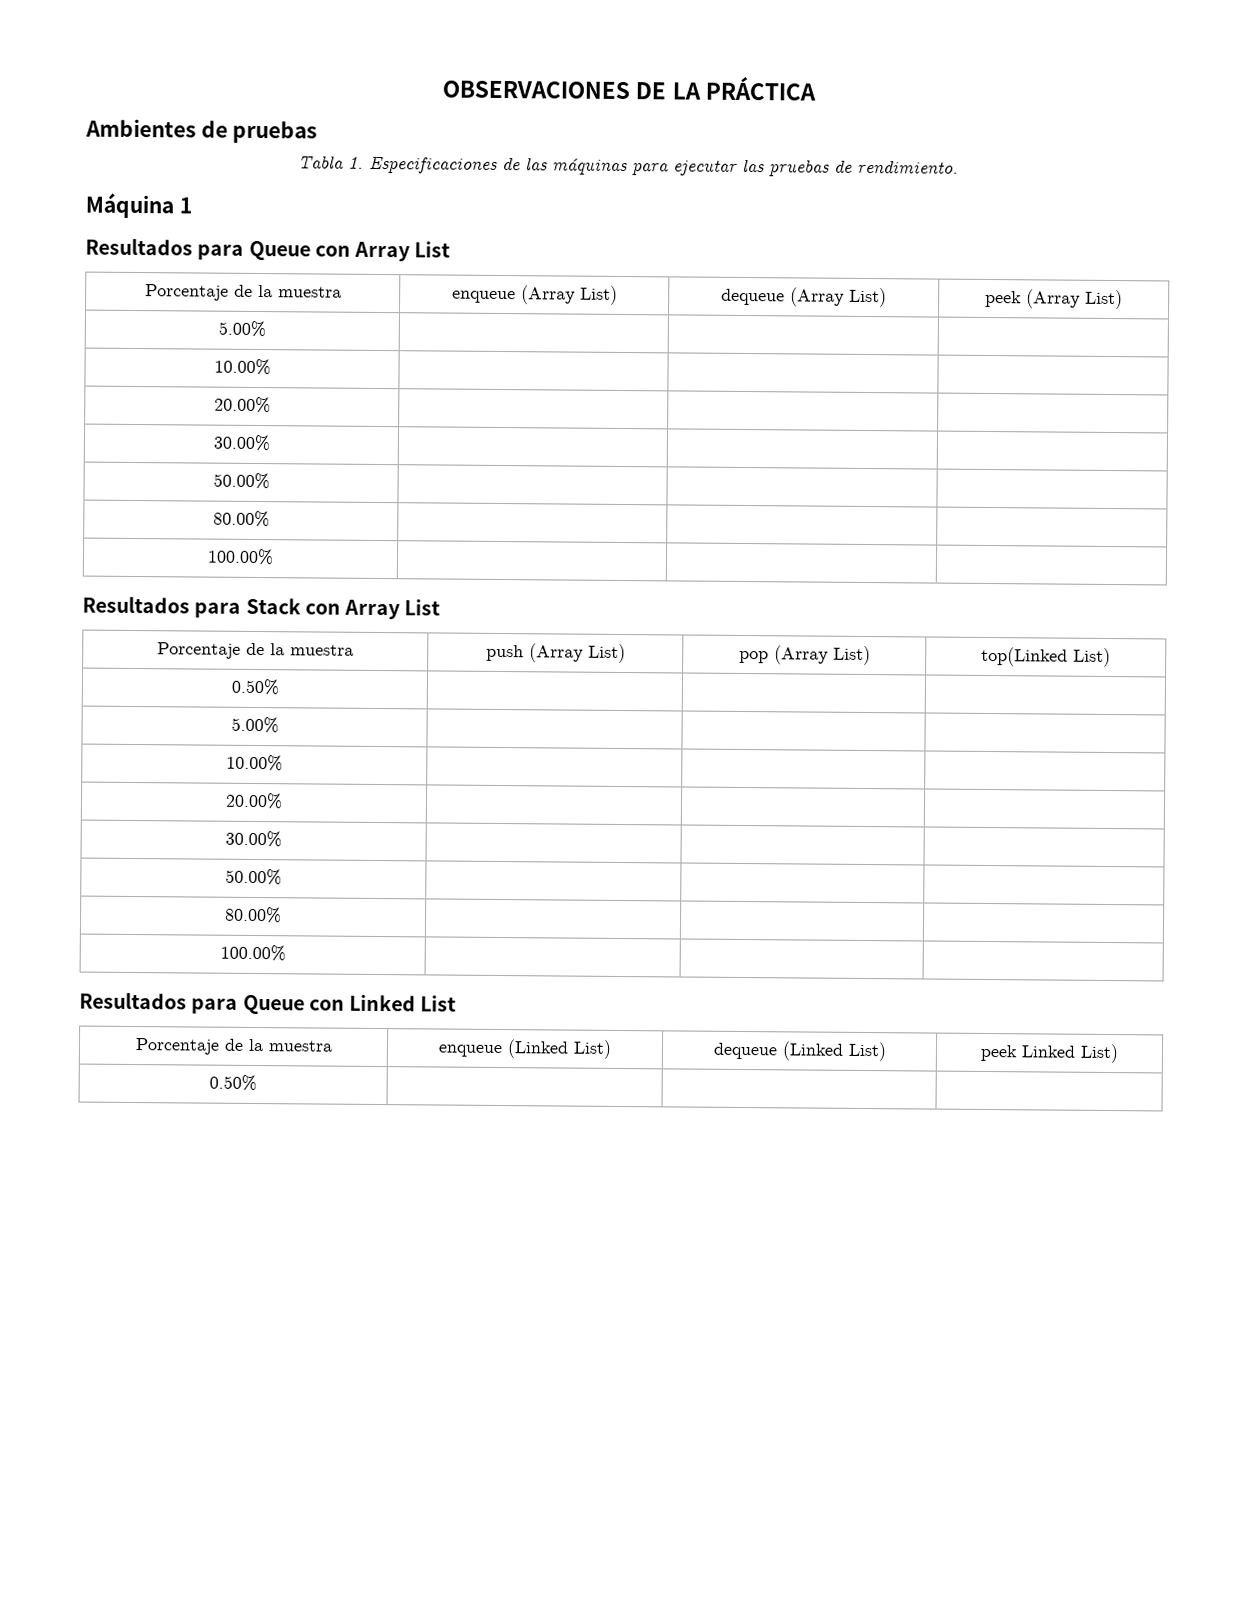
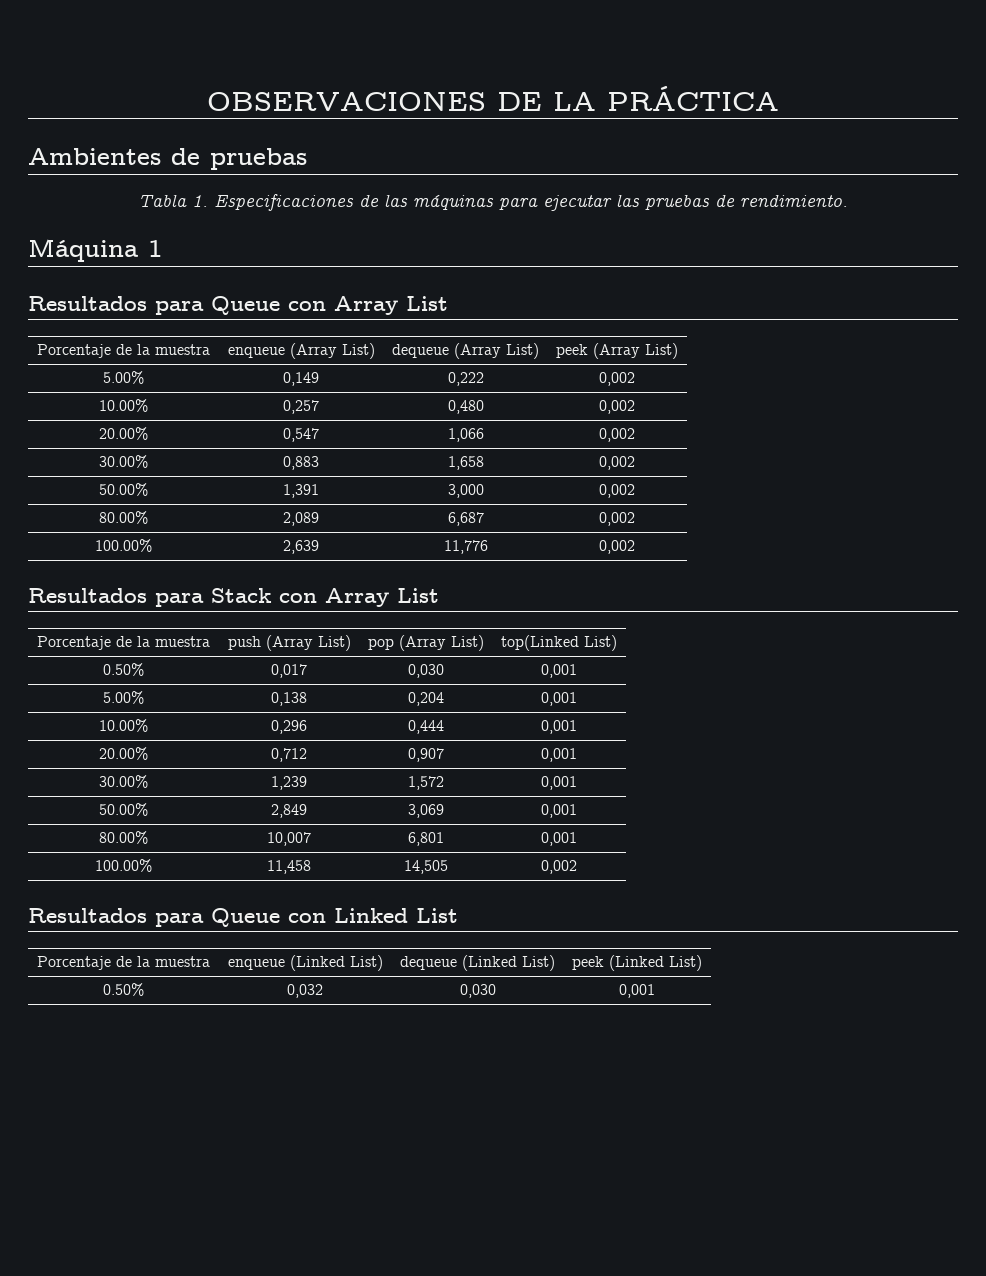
[213,358,271,376] [213,396,271,414] [212,434,270,452] [212,472,270,490] [212,510,270,528] [207,548,274,566] | | // 10.00% | | | // 20.00% | | | // 30.00% | | | // 50.00% | | | // 80.00% | | | // 100.00% | | | -> [283,372,319,386] [447,372,484,386] [599,372,635,386] [99,399,148,412] [283,400,319,414] [447,400,484,414] [599,400,635,414] [99,427,148,440] [283,428,319,442] [447,428,484,442] [599,428,635,442] [99,455,148,468] [283,456,319,470] [447,456,484,470] [599,456,635,470] [99,483,148,496] [283,484,319,498] [447,484,484,498] [599,484,635,498] [99,511,148,524] [283,512,319,526] [447,512,484,526] [599,512,635,526] [95,539,152,552] [283,540,319,554] [443,540,488,554] [599,540,635,554] 0,149 | 0,222 | 0,002 // 10.00% | 0,257 | 0,480 | 0,002 // 20.00% | 0,547 | 1,066 | 0,002 // 30.00% | 0,883 | 1,658 | 0,002 // 50.00% | 1,391 | 3,000 | 0,002 // 80.00% | 2,089 | 6,687 | 0,002 // 100.00% | 2,639 | 11,776 | 0,002
[230,716,279,734] [226,754,283,772] [225,792,283,810] [225,830,282,848] [225,868,282,886] [224,906,282,924] [219,944,286,962] | | // 5.00% | | | // 10.00% | | | // 20.00% | | | // 30.00% | | | // 50.00% | | | // 80.00% | | | // 100.00% | | | -> [271,664,307,678] [408,664,444,678] [541,664,577,678] [103,691,144,704] [271,692,307,706] [408,692,444,706] [541,692,577,706] [99,719,148,732] [271,720,307,734] [408,720,444,734] [541,720,577,734] [99,747,148,760] [271,748,307,762] [408,748,444,762] [541,748,577,762] [99,775,148,788] [271,776,307,790] [408,776,444,790] [541,776,577,790] [99,803,148,816] [271,804,307,818] [408,804,444,818] [541,804,577,818] [99,831,148,844] [267,832,311,846] [408,832,444,846] [541,832,577,846] [95,859,152,872] [267,860,311,874] [404,860,448,874] [541,860,577,874] 0,017 | 0,030 | 0,001 // 5.00% | 0,138 | 0,204 | 0,001 // 10.00% | 0,296 | 0,444 | 0,001 // 20.00% | 0,712 | 0,907 | 0,001 // 30.00% | 1,239 | 1,572 | 0,001 // 50.00% | 2,849 | 3,069 | 0,001 // 80.00% | 10,007 | 6,801 | 0,001 // 100.00% | 11,458 | 14,505 | 0,002
[1021,1043,1119,1064] [209,1074,257,1092] Linked List) // 0.50% | | | -> [609,955,702,971] [103,983,144,996] [287,984,323,998] [459,984,496,998] [619,984,655,998] (Linked List) // 0.50% | 0,032 | 0,030 | 0,001

